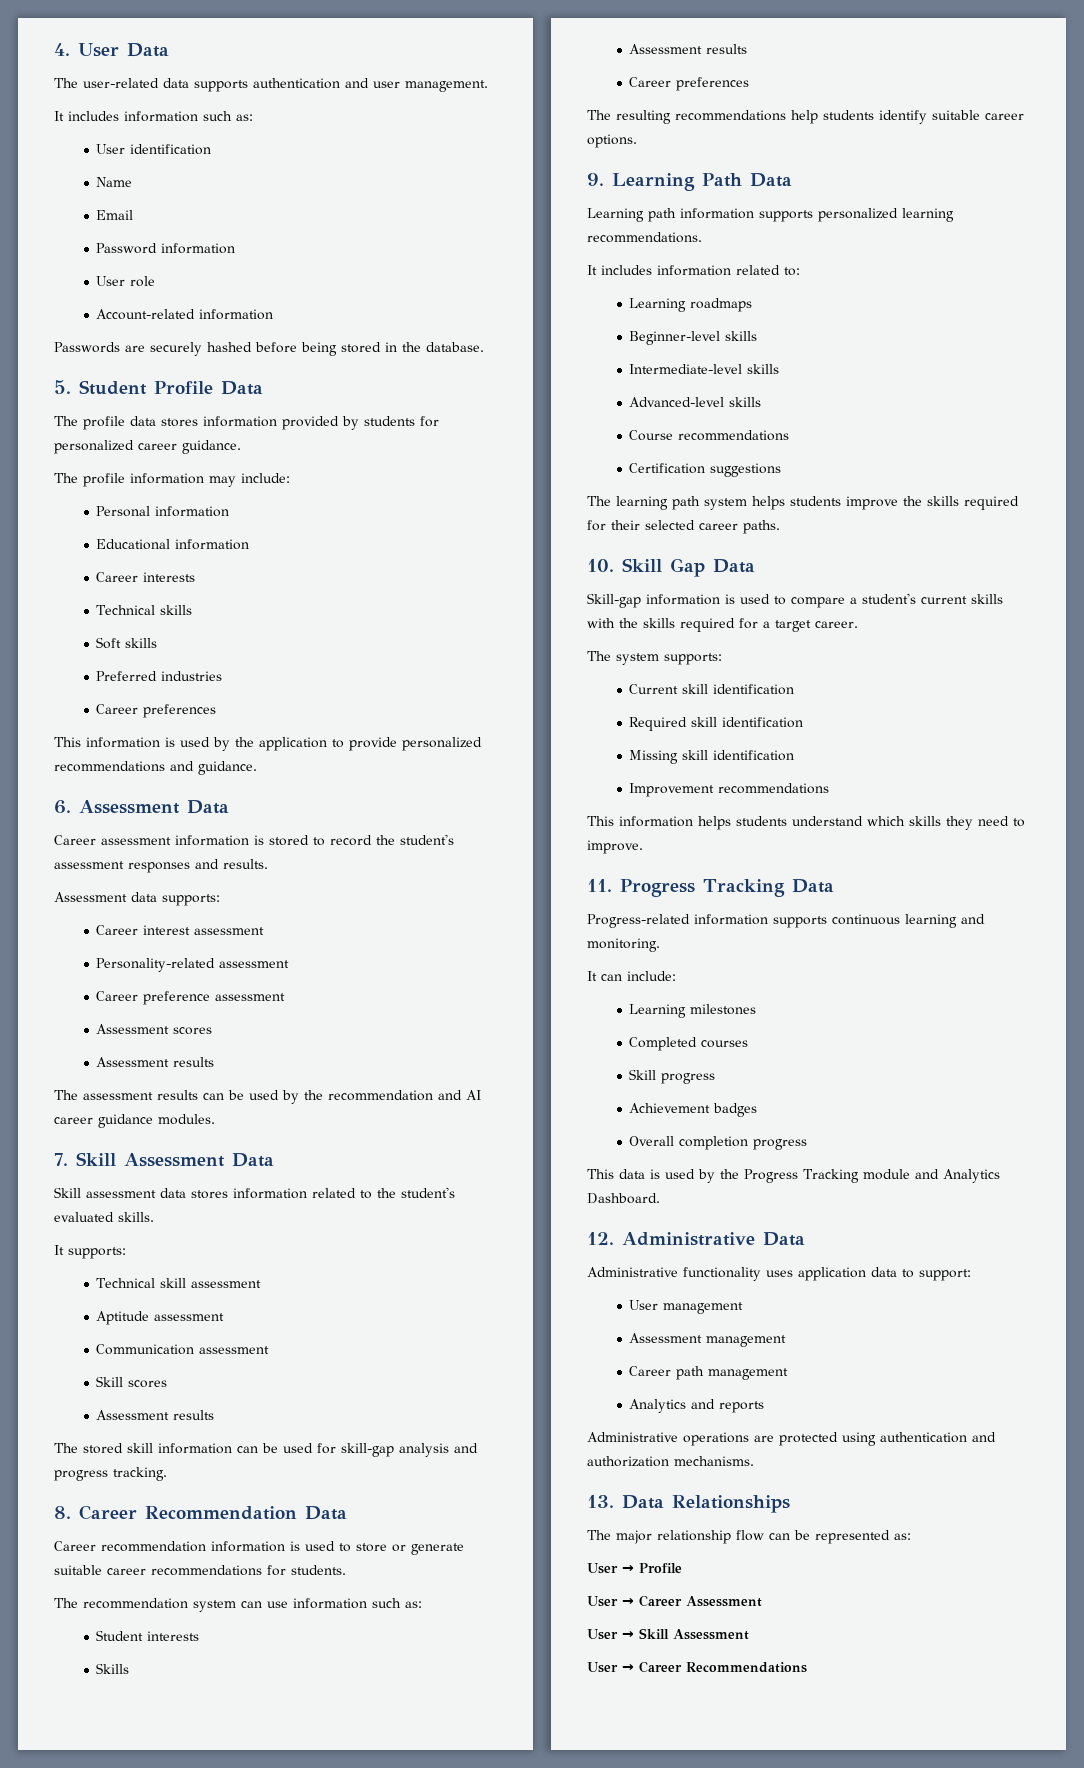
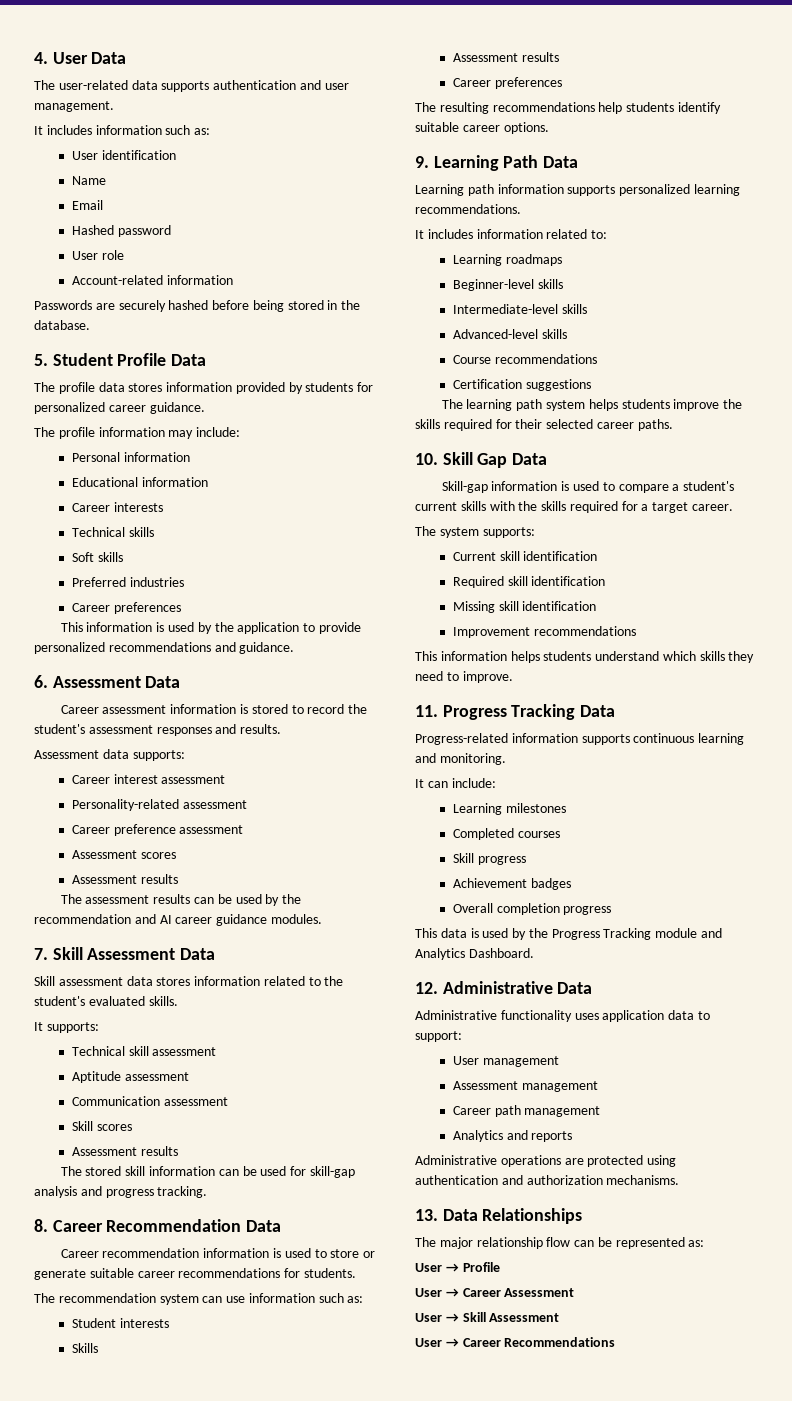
[96,243,236,254] Password information -> [71,225,171,237] Hashed password

